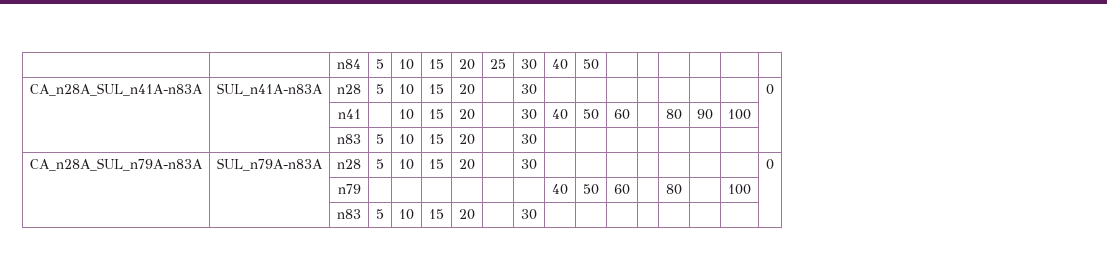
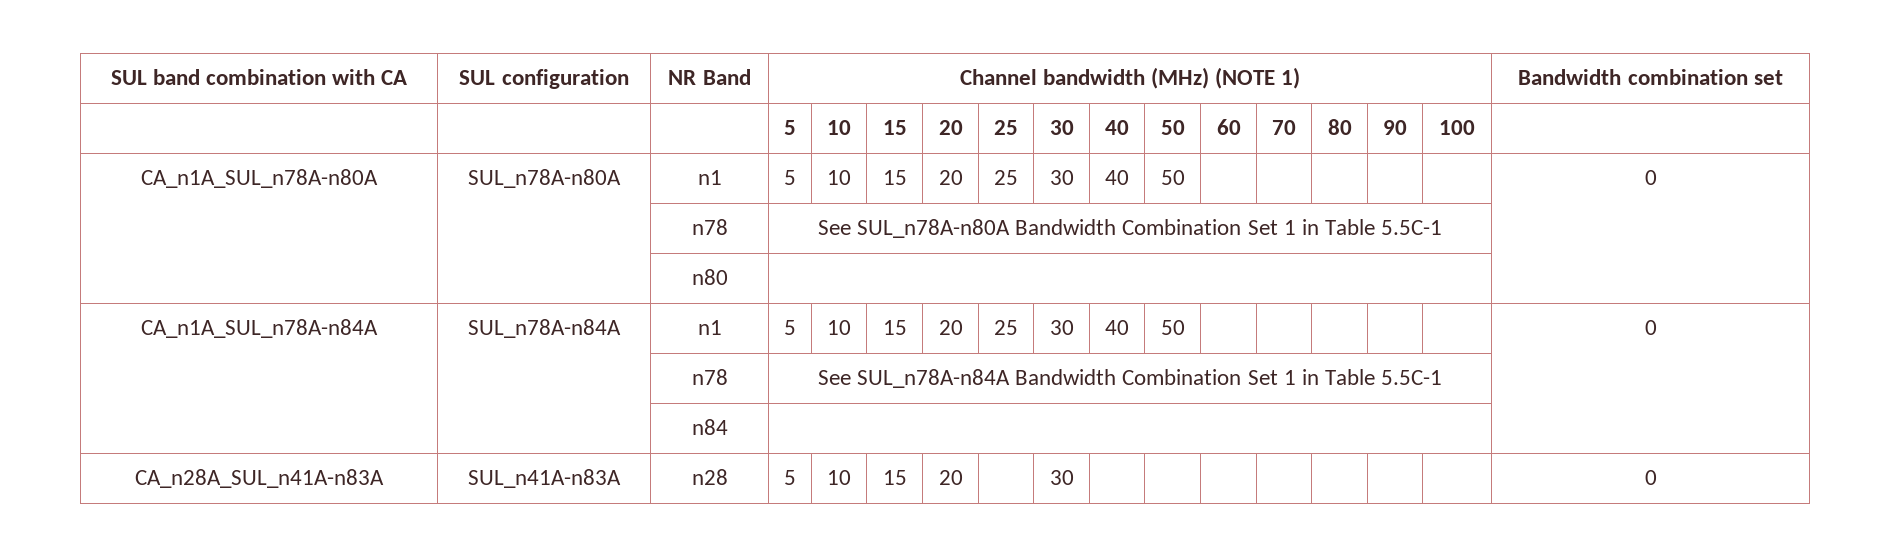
[337,59,361,69] [376,59,384,69] [399,59,414,70] [429,59,444,69] [459,59,475,70] [490,59,506,69] [521,59,537,70] [552,59,568,70] [583,59,599,70] | | n84 | 5 | 10 | 15 | 20 | 25 | 30 | 40 | 50 | | | | | -> [110,69,408,85] [459,69,629,89] [668,69,751,85] [959,67,1301,89] [1518,69,1783,85] [784,120,796,135] [827,120,851,135] [882,120,907,135] [938,120,963,135] [994,120,1018,135] [1049,120,1074,135] [1105,120,1129,135] [1160,120,1185,135] [1216,119,1241,135] [1272,120,1296,135] [1327,119,1352,135] [1383,120,1407,135] [1439,120,1475,135] [141,169,378,188] [468,169,621,188] [697,170,722,185] [784,170,796,185] [827,170,851,185] [882,170,907,185] [938,170,963,185] [994,170,1018,185] [1049,170,1074,185] [1105,170,1129,185] [1160,170,1185,185] [1644,170,1657,185] [691,219,728,235] [817,219,1443,238] [691,269,728,285] [141,319,378,338] [468,319,621,338] [697,320,722,335] [784,320,796,335] [827,320,851,335] [882,320,907,335] [938,320,963,335] [994,320,1018,335] [1049,320,1074,335] [1105,320,1129,335] [1160,320,1185,335] [1644,320,1657,335] [691,369,728,385] [817,369,1443,388] [691,419,728,435] SUL band combination with CA | SUL configuration | NR Band | Channel bandwidth (MHz) (NOTE 1) | Bandwidth combination set // | | | 5 | 10 | 15 | 20 | 25 | 30 | 40 | 50 | 60 | 70 | 80 | 90 | 100 | // CA_n1A_SUL_n78A-n80A | SUL_n78A-n80A | n1 | 5 | 10 | 15 | 20 | 25 | 30 | 40 | 50 | | | | | | 0 // | | n78 | See SUL_n78A-n80A Bandwidth Combination Set 1 in Table 5.5C-1 | // | | n80 | | // CA_n1A_SUL_n78A-n84A | SUL_n78A-n84A | n1 | 5 | 10 | 15 | 20 | 25 | 30 | 40 | 50 | | | | | | 0 // | | n78 | See SUL_n78A-n84A Bandwidth Combination Set 1 in Table 5.5C-1 | // | | n84 |
[337,109,361,119] [399,109,414,120] [429,109,444,119] [459,109,475,120] [521,109,537,120] [552,109,568,120] [583,109,599,120] [614,109,630,120] [666,109,682,120] [697,109,713,120] [728,109,751,120] [337,134,361,144] [376,134,384,144] [399,134,414,145] [429,134,444,144] [459,134,475,145] [521,134,537,145] [30,158,203,171] [217,158,323,171] [337,159,361,169] [376,159,384,169] [399,159,414,170] [429,159,444,169] [459,159,475,170] [521,159,537,170] [766,159,774,170] [337,184,361,194] [552,184,568,195] [583,184,599,195] [614,184,630,195] [666,184,682,195] [728,184,751,195] [337,209,361,219] [376,209,384,219] [399,209,414,220] [429,209,444,219] [459,209,475,220] [521,209,537,220] // | | n41 | | 10 | 15 | 20 | | 30 | 40 | 50 | 60 | | 80 | 90 | 100 | // | | n83 | 5 | 10 | 15 | 20 | | 30 | | | | | | | | // CA_n28A_SUL_n79A-n83A | SUL_n79A-n83A | n28 | 5 | 10 | 15 | 20 | | 30 | | | | | | | | 0 // | | n79 | | | | | | | 40 | 50 | 60 | | 80 | | 100 | // | | n83 | 5 | 10 | 15 | 20 | | 30 | | | | | | | | -> (1657, 477) none

